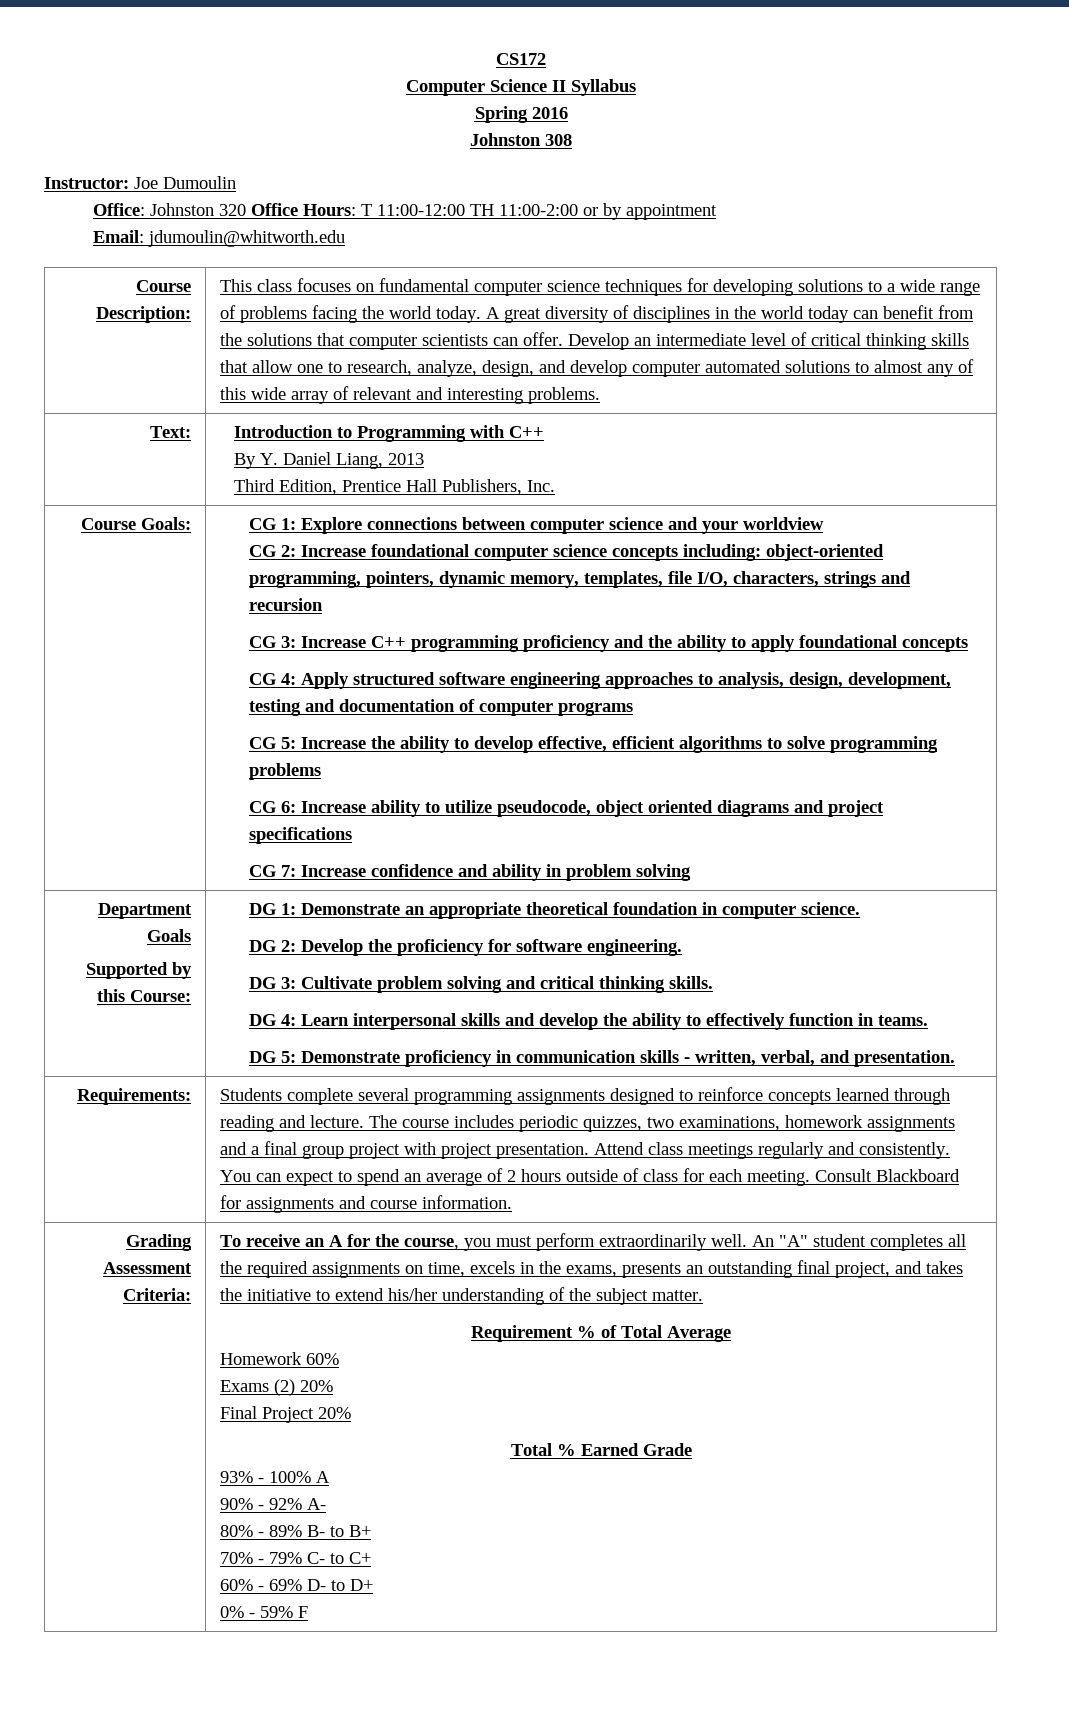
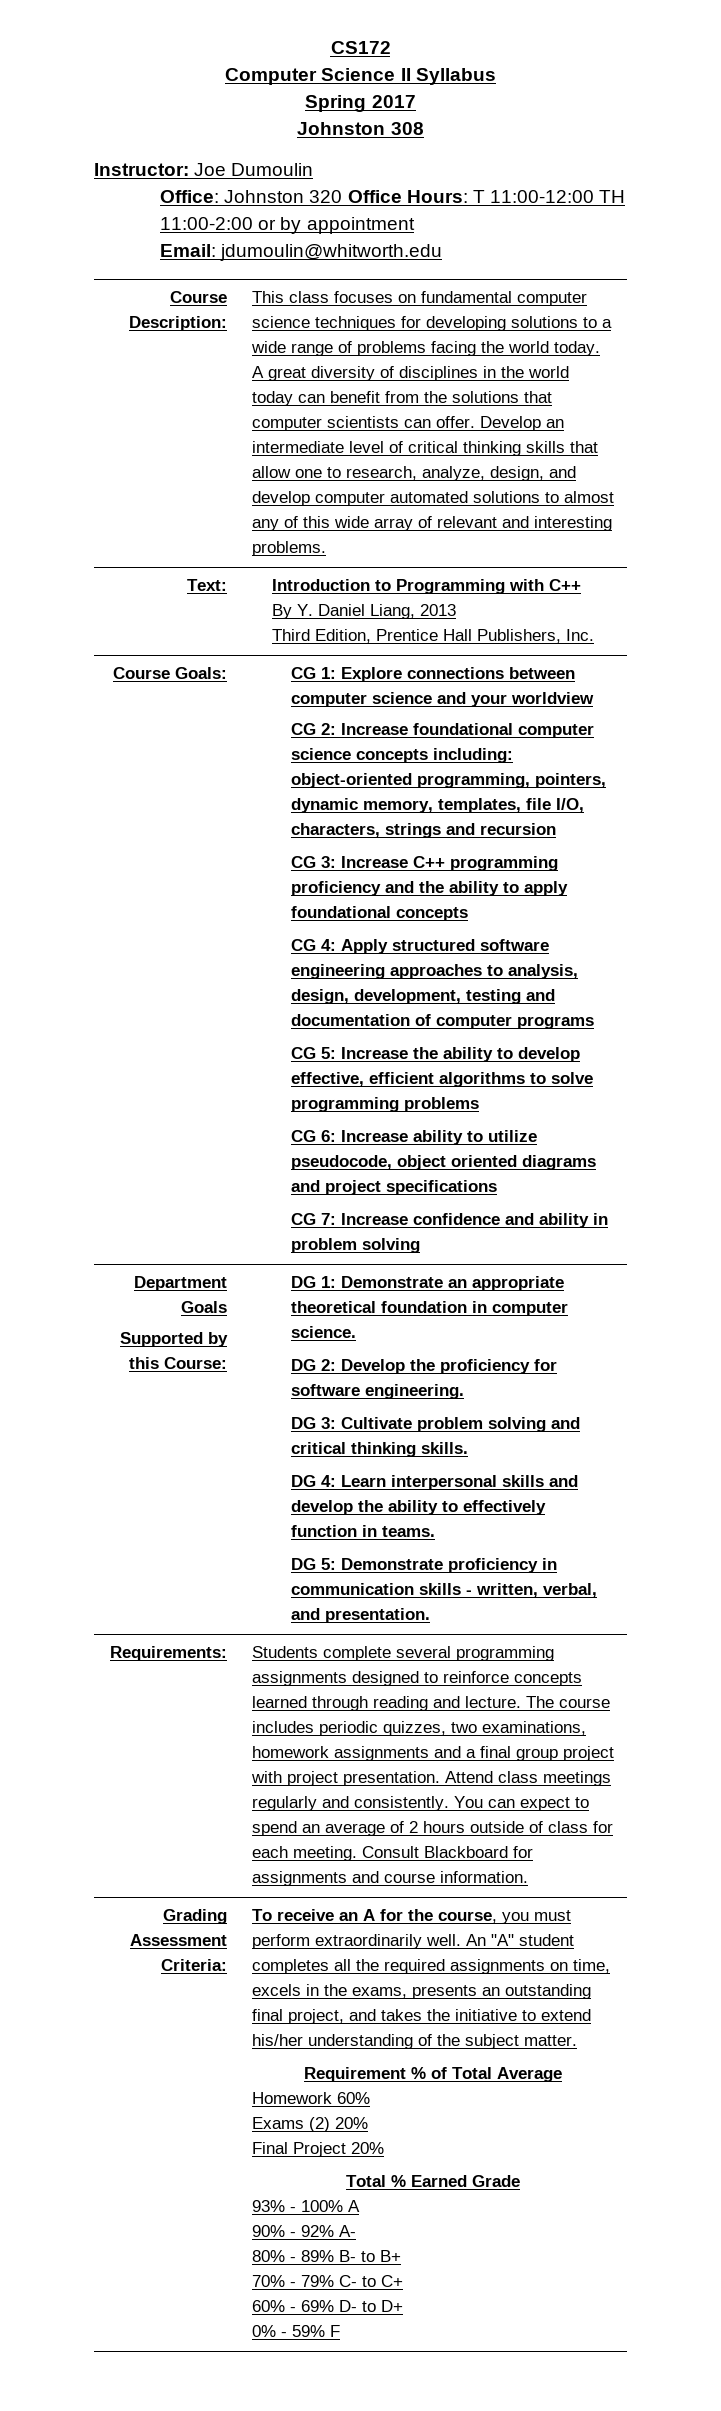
[531,107,568,119] 2016 -> [371,95,416,108] 2017

